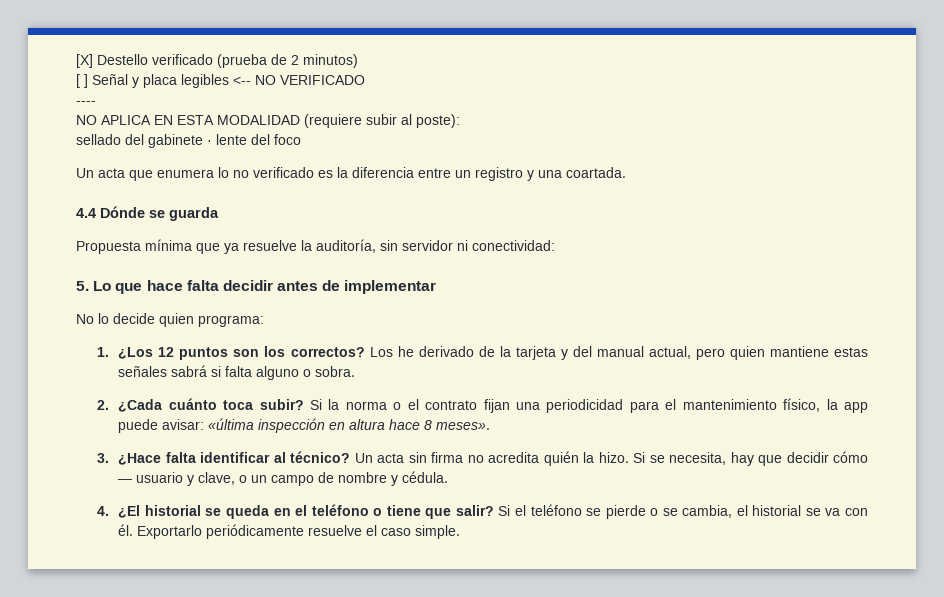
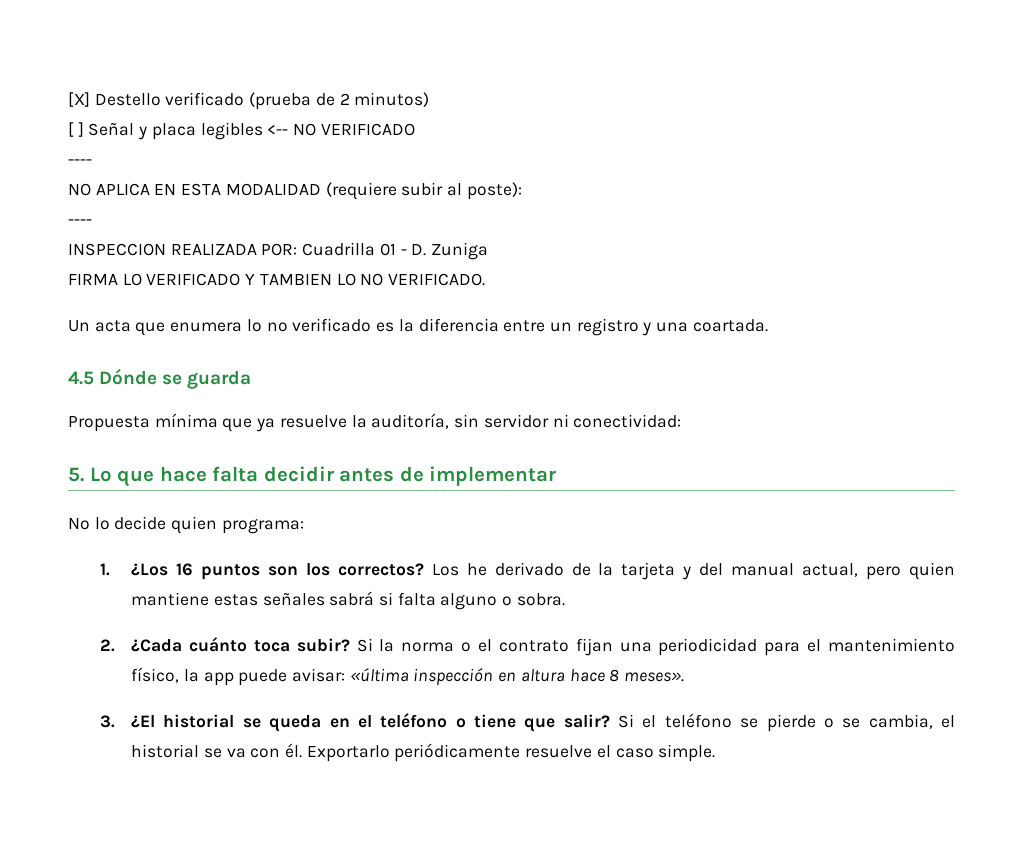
[76,134,301,148] sellado del gabinete · lente del foco -> [68,219,92,225] [68,242,489,260] [68,273,486,286] ---- // INSPECCION REALIZADA POR: Cuadrilla 01 - D. Zuniga // FIRMA LO VERIFICADO Y TAMBIEN LO NO VERIFICADO.
[76,208,96,218] 4.4 -> [68,371,94,385] 4.5
[158,347,175,357] 12 -> [176,563,194,576] 16
[118,451,869,466] [118,471,449,486] [97,506,110,516] ¿Hace falta identificar al técnico? Un acta sin firma no acredita quién la hizo. Si se necesita, hay que decidir cómo — usuario y clave, o un campo de nombre y cédula. // 4. -> (115, 721) none

